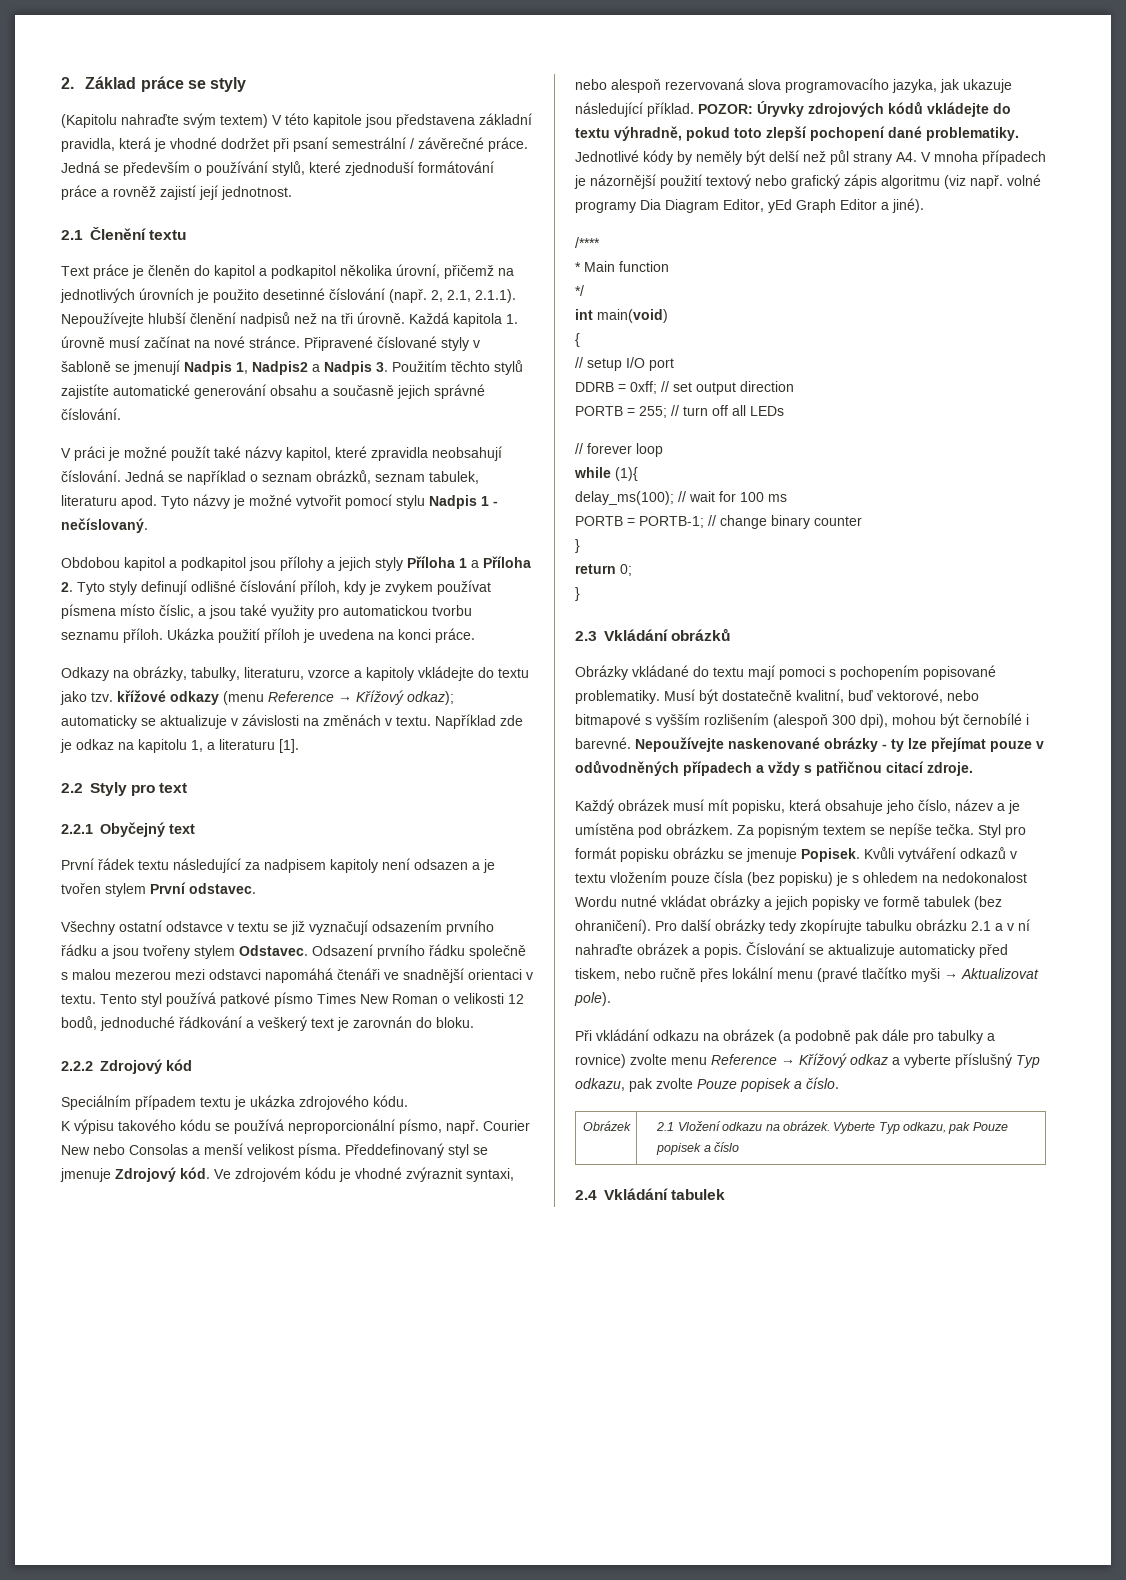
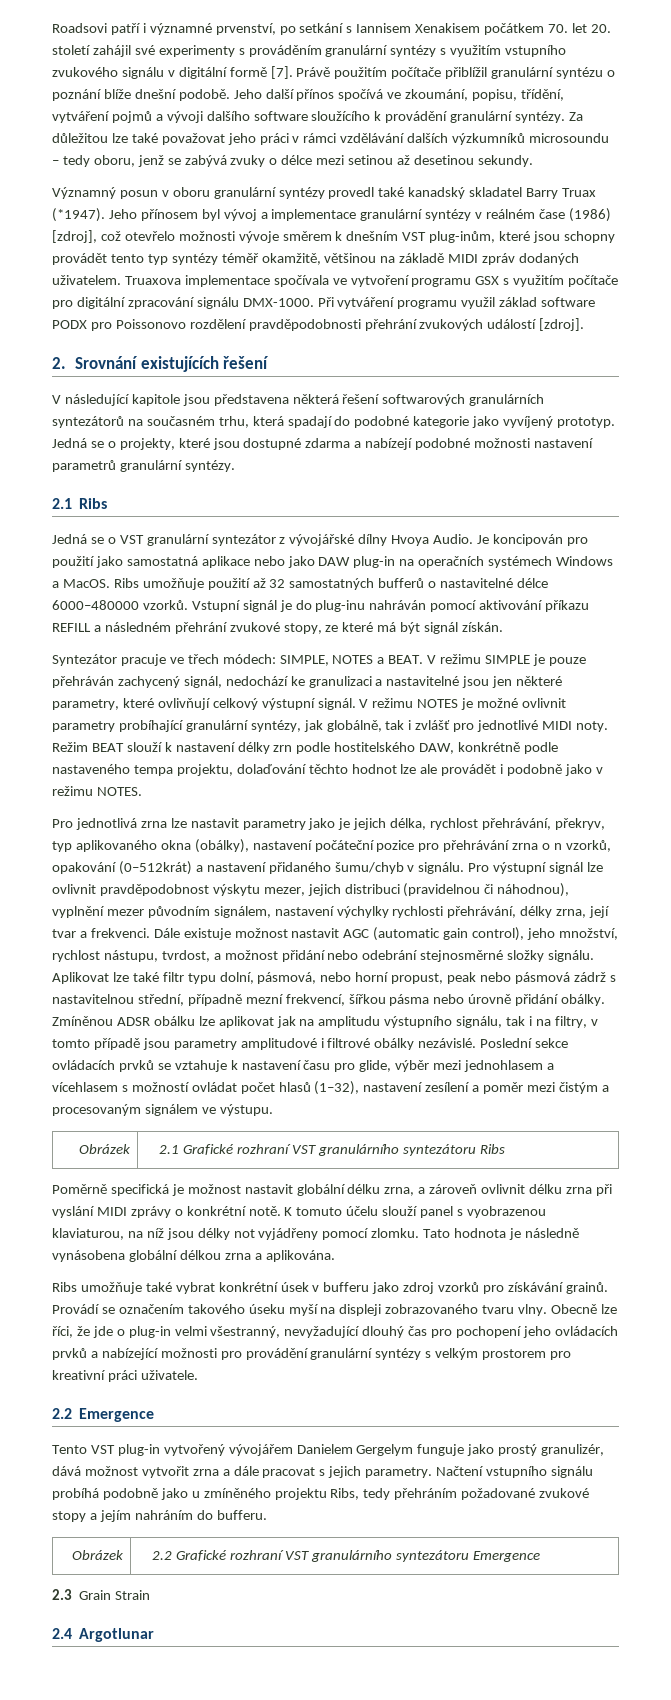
[61,76,247,92] [61,113,532,128] [61,137,528,152] [61,161,494,176] [61,185,292,200] [61,227,187,240] [61,264,514,279] [60,288,516,303] [61,312,518,327] [61,336,480,351] [61,360,523,375] [61,384,485,399] [61,408,121,420] [61,446,502,461] [61,470,479,485] [61,494,498,509] [61,518,148,533] [61,556,531,571] [61,580,491,595] [61,604,472,619] [61,628,475,643] [61,666,529,681] [60,690,454,705] [61,714,523,729] [60,739,299,753] [61,782,188,796] [61,822,195,837] [61,858,495,873] [61,882,256,897] [61,920,494,935] [61,944,526,959] [61,968,533,983] [61,992,524,1007] [61,1016,474,1031] [61,1059,192,1074] [61,1095,408,1110] [61,1119,530,1134] [61,1143,488,1158] [60,1167,514,1182] [575,78,1012,93] [575,101,1011,117] [575,126,1019,141] [575,150,1046,165] [574,174,1041,189] [575,198,924,213] [575,237,600,248] [575,261,669,272] [575,285,584,296] [575,309,668,323] [575,333,580,347] [575,357,674,371] [575,381,794,395] [575,405,784,418] [575,443,663,457] [574,467,638,481] [575,491,787,505] [575,515,862,529] [575,539,580,553] [575,564,632,576] [575,587,580,601] [575,628,731,641] [575,665,996,680] [575,689,979,704] [575,713,1029,728] [575,737,1044,752] [575,760,973,776] [575,799,1020,814] [575,823,1026,838] [575,847,1017,862] [575,871,1027,886] [575,895,1002,910] [575,919,1030,934] [575,942,1008,958] [575,967,1039,982] [574,992,611,1006] [575,1029,995,1044] [575,1053,1040,1068] [575,1077,839,1092] [583,1121,632,1131] [656,1121,1008,1134] [656,1142,740,1155] [575,1188,726,1200] 2. Základ práce se styly // (Kapitolu nahraďte svým textem) V této kapitole jsou představena základní pravidla, která je vhodné dodržet při psaní semestrální / závěrečné práce. Jedná se především o používání stylů, které zjednoduší formátování práce a rovněž zajistí její jednotnost. // 2.1 Členění textu // Text práce je členěn do kapitol a podkapitol několika úrovní, přičemž na jednotlivých úrovních je použito desetinné číslování (např. 2, 2.1, 2.1.1). Nepoužívejte hlubší členění nadpisů než na tři úrovně. Každá kapitola 1. úrovně musí začínat na nové stránce. Připravené číslované styly v šabloně se jmenují Nadpis 1, Nadpis2 a Nadpis 3. Použitím těchto stylů zajistíte automatické generování obsahu a současně jejich správné číslování. // V práci je možné použít také názvy kapitol, které zpravidla neobsahují číslování. Jedná se například o seznam obrázků, seznam tabulek, literaturu apod. Tyto názvy je možné vytvořit pomocí stylu Nadpis 1 - nečíslovaný. // Obdobou kapitol a podkapitol jsou přílohy a jejich styly Příloha 1 a Příloha 2. Tyto styly definují odlišné číslování příloh, kdy je zvykem používat písmena místo číslic, a jsou také využity pro automatickou tvorbu seznamu příloh. Ukázka použití příloh je uvedena na konci práce. // Odkazy na obrázky, tabulky, literaturu, vzorce a kapitoly vkládejte do textu jako tzv. křížové odkazy (menu Reference → Křížový odkaz); automaticky se aktualizuje v závislosti na změnách v textu. Například zde je odkaz na kapitolu 1, a literaturu [1]. // 2.2 Styly pro text // 2.2.1 Obyčejný text // První řádek textu následující za nadpisem kapitoly není odsazen a je tvořen stylem První odstavec. // Všechny ostatní odstavce v textu se již vyznačují odsazením prvního řádku a jsou tvořeny stylem Odstavec. Odsazení prvního řádku společně s malou mezerou mezi odstavci napomáhá čtenáři ve snadnější orientaci v textu. Tento styl používá patkové písmo Times New Roman o velikosti 12 bodů, jednoduché řádkování a veškerý text je zarovnán do bloku. // 2.2.2 Zdrojový kód // Speciálním případem textu je ukázka zdrojového kódu. // K výpisu takového kódu se používá neproporcionální písmo, např. Courier New nebo Consolas a menší velikost písma. Předdefinovaný styl se jmenuje Zdrojový kód. Ve zdrojovém kódu je vhodné zvýraznit syntaxi, nebo alespoň rezervovaná slova programovacího jazyka, jak ukazuje následující příklad. POZOR: Úryvky zdrojových kódů vkládejte do textu výhradně, pokud toto zlepší pochopení dané problematiky. Jednotlivé kódy by neměly být delší než půl strany A4. V mnoha případech je názornější použití textový nebo grafický zápis algoritmu (viz např. volné programy Dia Diagram Editor, yEd Graph Editor a jiné). // /**** // * Main function // */ // int main(void) // { // // setup I/O port // DDRB = 0xff; // set output direction // PORTB = 255; // turn off all LEDs // // forever loop // while (1){ // delay_ms(100); // wait for 100 ms // PORTB = PORTB-1; // change binary counter // } // return 0; // } // 2.3 Vkládání obrázků // Obrázky vkládané do textu mají pomoci s pochopením popisované problematiky. Musí být dostatečně kvalitní, buď vektorové, nebo bitmapové s vyšším rozlišením (alespoň 300 dpi), mohou být černobílé i barevné. Nepoužívejte naskenované obrázky - ty lze přejímat pouze v odůvodněných případech a vždy s patřičnou citací zdroje. // Každý obrázek musí mít popisku, která obsahuje jeho číslo, název a je umístěna pod obrázkem. Za popisným textem se nepíše tečka. Styl pro formát popisku obrázku se jmenuje Popisek. Kvůli vytváření odkazů v textu vložením pouze čísla (bez popisku) je s ohledem na nedokonalost Wordu nutné vkládat obrázky a jejich popisky ve formě tabulek (bez ohraničení). Pro další obrázky tedy zkopírujte tabulku obrázku 2.1 a v ní nahraďte obrázek a popis. Číslování se aktualizuje automaticky před tiskem, nebo ručně přes lokální menu (pravé tlačítko myši → Aktualizovat pole). // Při vkládání odkazu na obrázek (a podobně pak dále pro tabulky a rovnice) zvolte menu Reference → Křížový odkaz a vyberte příslušný Typ odkazu, pak zvolte Pouze popisek a číslo. // Obrázek | 2.1 Vložení odkazu na obrázek. Vyberte Typ odkazu, pak Pouze popisek a číslo // 2.4 Vkládání tabulek -> [52,23,611,35] [52,45,567,57] [52,66,615,79] [52,89,565,101] [52,111,584,123] [52,133,610,145] [52,155,533,167] [52,187,597,199] [52,208,611,222] [52,230,615,243] [52,253,580,265] [52,275,619,287] [52,297,596,309] [52,318,585,331] [52,356,270,372] [52,394,545,406] [52,416,616,428] [52,438,593,450] [52,460,235,472] [52,498,108,509] [52,534,588,546] [52,556,614,568] [52,578,549,590] [52,600,590,612] [52,622,504,634] [52,654,586,666] [52,676,563,688] [52,698,567,710] [52,720,608,732] [52,742,559,754] [52,764,603,776] [52,786,142,796] [52,818,605,830] [52,839,611,853] [52,861,604,875] [52,883,570,897] [52,906,610,918] [52,927,618,941] [52,950,595,962] [52,972,616,984] [52,994,606,1006] [52,1016,598,1028] [52,1038,569,1050] [52,1060,554,1072] [52,1081,609,1095] [52,1104,273,1116] [78,1144,130,1154] [159,1144,505,1156] [52,1184,612,1196] [52,1206,546,1218] [52,1228,579,1240] [52,1250,335,1262] [52,1282,608,1294] [52,1304,617,1316] [52,1326,618,1338] [52,1348,572,1360] [52,1370,198,1382] [52,1408,155,1422] [52,1444,605,1456] [52,1466,593,1478] [52,1488,590,1500] [52,1510,267,1522] [71,1550,123,1560] [152,1550,540,1562] [52,1589,151,1600] [52,1628,155,1642] Roadsovi patří i významné prvenství, po setkání s Iannisem Xenakisem počátkem 70. let 20. století zahájil své experimenty s prováděním granulární syntézy s využitím vstupního zvukového signálu v digitální formě [7]. Právě použitím počítače přiblížil granulární syntézu o poznání blíže dnešní podobě. Jeho další přínos spočívá ve zkoumání, popisu, třídění, vytváření pojmů a vývoji dalšího software sloužícího k provádění granulární syntézy. Za důležitou lze také považovat jeho práci v rámci vzdělávání dalších výzkumníků microsoundu – tedy oboru, jenž se zabývá zvuky o délce mezi setinou až desetinou sekundy. // Významný posun v oboru granulární syntézy provedl také kanadský skladatel Barry Truax (*1947). Jeho přínosem byl vývoj a implementace granulární syntézy v reálném čase (1986) [zdroj], což otevřelo možnosti vývoje směrem k dnešním VST plug-inům, které jsou schopny provádět tento typ syntézy téměř okamžitě, většinou na základě MIDI zpráv dodaných uživatelem. Truaxova implementace spočívala ve vytvoření programu GSX s využitím počítače pro digitální zpracování signálu DMX-1000. Při vytváření programu využil základ software PODX pro Poissonovo rozdělení pravděpodobnosti přehrání zvukových událostí [zdroj]. // 2. Srovnání existujících řešení // V následující kapitole jsou představena některá řešení softwarových granulárních syntezátorů na současném trhu, která spadají do podobné kategorie jako vyvíjený prototyp. Jedná se o projekty, které jsou dostupné zdarma a nabízejí podobné možnosti nastavení parametrů granulární syntézy. // 2.1 Ribs // Jedná se o VST granulární syntezátor z vývojářské dílny Hvoya Audio. Je koncipován pro použití jako samostatná aplikace nebo jako DAW plug-in na operačních systémech Windows a MacOS. Ribs umožňuje použití až 32 samostatných bufferů o nastavitelné délce 6000–480000 vzorků. Vstupní signál je do plug-inu nahráván pomocí aktivování příkazu REFILL a následném přehrání zvukové stopy, ze které má být signál získán. // Syntezátor pracuje ve třech módech: SIMPLE, NOTES a BEAT. V režimu SIMPLE je pouze přehráván zachycený signál, nedochází ke granulizaci a nastavitelné jsou jen některé parametry, které ovlivňují celkový výstupní signál. V režimu NOTES je možné ovlivnit parametry probíhající granulární syntézy, jak globálně, tak i zvlášť pro jednotlivé MIDI noty. Režim BEAT slouží k nastavení délky zrn podle hostitelského DAW, konkrétně podle nastaveného tempa projektu, dolaďování těchto hodnot lze ale provádět i podobně jako v režimu NOTES. // Pro jednotlivá zrna lze nastavit parametry jako je jejich délka, rychlost přehrávání, překryv, typ aplikovaného okna (obálky), nastavení počáteční pozice pro přehrávání zrna o n vzorků, opakování (0–512krát) a nastavení přidaného šumu/chyb v signálu. Pro výstupní signál lze ovlivnit pravděpodobnost výskytu mezer, jejich distribuci (pravidelnou či náhodnou), vyplnění mezer původním signálem, nastavení výchylky rychlosti přehrávání, délky zrna, její tvar a frekvenci. Dále existuje možnost nastavit AGC (automatic gain control), jeho množství, rychlost nástupu, tvrdost, a možnost přidání nebo odebrání stejnosměrné složky signálu. Aplikovat lze také filtr typu dolní, pásmová, nebo horní propust, peak nebo pásmová zádrž s nastavitelnou střední, případně mezní frekvencí, šířkou pásma nebo úrovně přidání obálky. Zmíněnou ADSR obálku lze aplikovat jak na amplitudu výstupního signálu, tak i na filtry, v tomto případě jsou parametry amplitudové i filtrové obálky nezávislé. Poslední sekce ovládacích prvků se vztahuje k nastavení času pro glide, výběr mezi jednohlasem a vícehlasem s možností ovládat počet hlasů (1–32), nastavení zesílení a poměr mezi čistým a procesovaným signálem ve výstupu. // Obrázek | 2.1 Grafické rozhraní VST granulárního syntezátoru Ribs // Poměrně specifická je možnost nastavit globální délku zrna, a zároveň ovlivnit délku zrna při vyslání MIDI zprávy o konkrétní notě. K tomuto účelu slouží panel s vyobrazenou klaviaturou, na níž jsou délky not vyjádřeny pomocí zlomku. Tato hodnota je následně vynásobena globální délkou zrna a aplikována. // Ribs umožňuje také vybrat konkrétní úsek v bufferu jako zdroj vzorků pro získávání grainů. Provádí se označením takového úseku myší na displeji zobrazovaného tvaru vlny. Obecně lze říci, že jde o plug-in velmi všestranný, nevyžadující dlouhý čas pro pochopení jeho ovládacích prvků a nabízející možnosti pro provádění granulární syntézy s velkým prostorem pro kreativní práci uživatele. // 2.2 Emergence // Tento VST plug-in vytvořený vývojářem Danielem Gergelym funguje jako prostý granulizér, dává možnost vytvořit zrna a dále pracovat s jejich parametry. Načtení vstupního signálu probíhá podobně jako u zmíněného projektu Ribs, tedy přehráním požadované zvukové stopy a jejím nahráním do bufferu. // Obrázek | 2.2 Grafické rozhraní VST granulárního syntezátoru Emergence // 2.3 Grain Strain // 2.4 Argotlunar

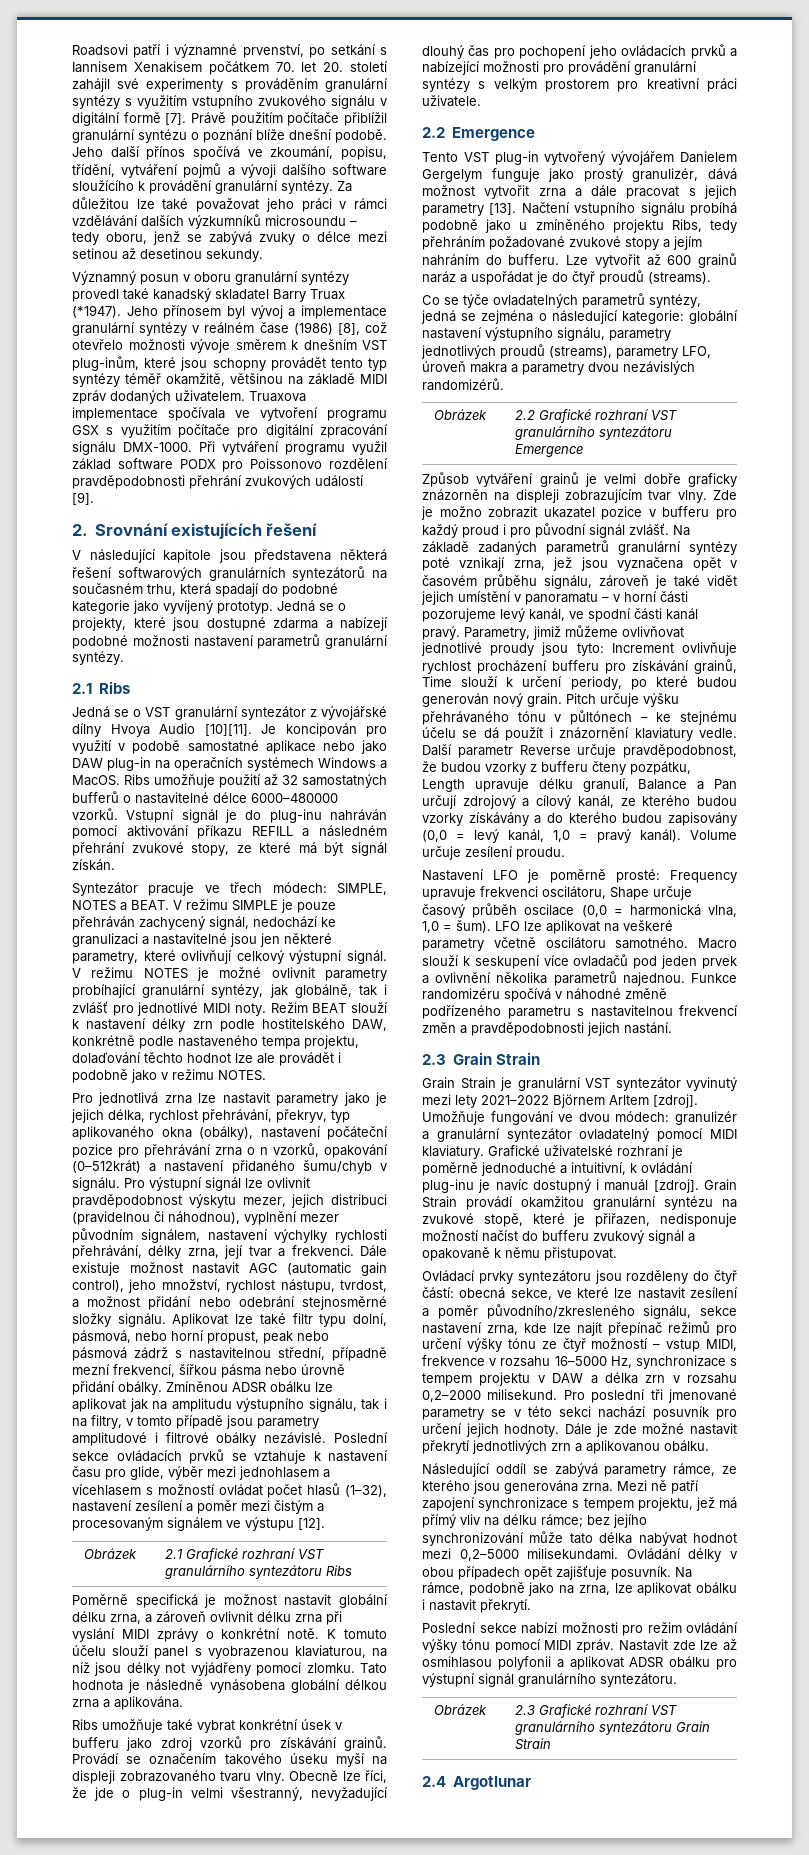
[52,230,97,243] [zdroj], -> [337,323,360,335] [8],
[539,318,585,331] [zdroj]. -> [72,492,94,505] [9].
[433,534,474,544] Audio. -> [159,723,252,736] Audio [10][11].
[52,556,198,568] použití jako samostatná -> [72,740,259,754] využití v podobě samostatné
[219,1104,273,1116] výstupu. -> [245,1517,325,1531] výstupu [12].
[365,1467,433,1478] parametry. -> [422,203,517,216] parametry [13].
(267, 1515) none -> [566,253,737,268] [422,270,711,285] [422,293,701,308] [421,310,738,324] [422,327,671,341] [421,344,711,359] [422,361,695,375] [422,378,504,391] Lze vytvořit až 600 grainů naráz a uspořádat je do čtyř proudů (streams). // Co se týče ovladatelných parametrů syntézy, jedná se zejména o následující kategorie: globální nastavení výstupního signálu, parametry jednotlivých proudů (streams), parametry LFO, úroveň makra a parametry dvou nezávislých randomizérů.
[52,1589,72,1600] 2.3 -> [422,472,737,487] [422,489,737,503] [421,506,737,520] [422,523,690,538] [422,540,737,555] [422,557,737,571] [422,574,737,589] [421,591,688,605] [422,608,698,622] [422,625,684,640] [421,642,737,656] [422,659,737,674] [422,676,737,690] [422,693,679,707] [422,710,737,725] [422,727,737,741] [422,744,737,758] [422,761,691,775] [422,778,737,792] [422,795,737,809] [422,812,737,826] [422,829,737,843] [422,846,565,860] [422,869,737,883] [422,886,692,900] [422,903,737,918] [422,920,673,934] [422,937,737,951] [422,954,737,969] [422,971,737,986] [422,988,667,1002] [422,1005,738,1019] [422,1022,672,1036] [422,1052,540,1065] [422,1077,737,1091] [422,1094,698,1108] [422,1111,737,1125] [422,1128,737,1142] [422,1145,683,1159] [422,1162,693,1176] [422,1179,737,1193] [422,1196,737,1210] [422,1213,737,1227] [422,1230,695,1244] [422,1247,617,1261] [422,1270,737,1284] [422,1287,738,1300] [422,1304,737,1319] [422,1321,737,1336] [422,1338,737,1352] [422,1355,737,1369] [422,1372,737,1386] [422,1389,737,1403] [422,1406,737,1420] [422,1423,737,1437] [422,1440,709,1454] [422,1463,737,1477] [422,1480,699,1494] [422,1497,737,1511] [422,1514,647,1528] [422,1531,737,1546] [422,1548,737,1562] [422,1565,692,1580] [422,1582,737,1596] [422,1599,531,1613] [422,1622,738,1636] [422,1639,737,1653] [422,1656,737,1670] [422,1673,677,1687] [433,1704,487,1715] [514,1704,677,1718] [514,1721,672,1735] Způsob vytváření grainů je velmi dobře graficky znázorněn na displeji zobrazujícím tvar vlny. Zde je možno zobrazit ukazatel pozice v bufferu pro každý proud i pro původní signál zvlášť. Na základě zadaných parametrů granulární syntézy poté vznikají zrna, jež jsou vyznačena opět v časovém průběhu signálu, zároveň je také vidět jejich umístění v panoramatu – v horní části pozorujeme levý kanál, ve spodní části kanál pravý. Parametry, jimiž můžeme ovlivňovat jednotlivé proudy jsou tyto: Increment ovlivňuje rychlost procházení bufferu pro získávání grainů, Time slouží k určení periody, po které budou generován nový grain. Pitch určuje výšku přehrávaného tónu v půltónech – ke stejnému účelu se dá použít i znázornění klaviatury vedle. Další parametr Reverse určuje pravděpodobnost, že budou vzorky z bufferu čteny pozpátku, Length upravuje délku granulí, Balance a Pan určují zdrojový a cílový kanál, ze kterého budou vzorky získávány a do kterého budou zapisovány (0,0 = levý kanál, 1,0 = pravý kanál). Volume určuje zesílení proudu. // Nastavení LFO je poměrně prosté: Frequency upravuje frekvenci oscilátoru, Shape určuje časový průběh oscilace (0,0 = harmonická vlna, 1,0 = šum). LFO lze aplikovat na veškeré parametry včetně oscilátoru samotného. Macro slouží k seskupení více ovladačů pod jeden prvek a ovlivnění několika parametrů najednou. Funkce randomizéru spočívá v náhodné změně podřízeného parametru s nastavitelnou frekvencí změn a pravděpodobnosti jejich nastání. // 2.3 Grain Strain // Grain Strain je granulární VST syntezátor vyvinutý mezi lety 2021–2022 Björnem Arltem [zdroj]. Umožňuje fungování ve dvou módech: granulizér a granulární syntezátor ovladatelný pomocí MIDI klaviatury. Grafické uživatelské rozhraní je poměrně jednoduché a intuitivní, k ovládání plug-inu je navíc dostupný i manuál [zdroj]. Grain Strain provádí okamžitou granulární syntézu na zvukové stopě, které je přiřazen, nedisponuje možností načíst do bufferu zvukový signál a opakovaně k němu přistupovat. // Ovládací prvky syntezátoru jsou rozděleny do čtyř částí: obecná sekce, ve které lze nastavit zesílení a poměr původního/zkresleného signálu, sekce nastavení zrna, kde lze najít přepínač režimů pro určení výšky tónu ze čtyř možností – vstup MIDI, frekvence v rozsahu 16–5000 Hz, synchronizace s tempem projektu v DAW a délka zrn v rozsahu 0,2–2000 milisekund. Pro poslední tři jmenované parametry se v této sekci nachází posuvník pro určení jejich hodnoty. Dále je zde možné nastavit překrytí jednotlivých zrn a aplikovanou obálku. // Následující oddíl se zabývá parametry rámce, ze kterého jsou generována zrna. Mezi ně patří zapojení synchronizace s tempem projektu, jež má přímý vliv na délku rámce; bez jejího synchronizování může tato délka nabývat hodnot mezi 0,2–5000 milisekundami. Ovládání délky v obou případech opět zajišťuje posuvník. Na rámce, podobně jako na zrna, lze aplikovat obálku i nastavit překrytí. // Poslední sekce nabízí možnosti pro režim ovládání výšky tónu pomocí MIDI zpráv. Nastavit zde lze až osmihlasou polyfonii a aplikovat ADSR obálku pro výstupní signál granulárního syntezátoru. // Obrázek | 2.3 Grafické rozhraní VST granulárního syntezátoru

